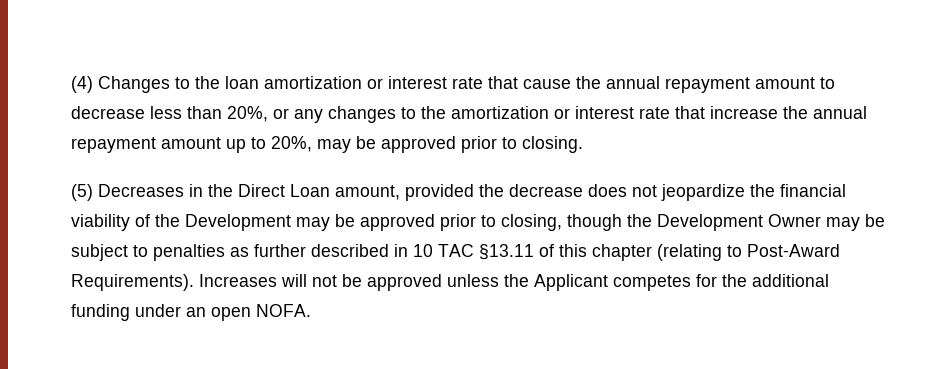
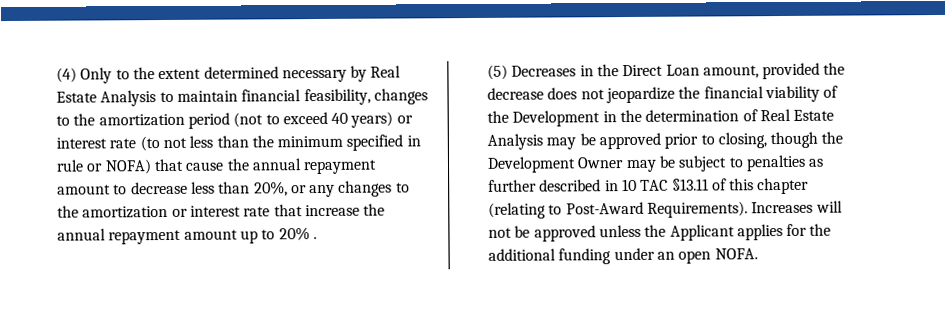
[98,76,484,93] Changes to the loan amortization or interest rate -> [80,65,402,84] [55,88,428,107] [55,111,413,129] [55,134,421,152] [55,159,152,175] Only to the extent determined necessary by Real Estate Analysis to maintain financial feasibility, changes to the amortization period (not to exceed 40 years) or interest rate (to not less than the minimum specified in rule or NOFA)
[271,136,584,153] 20%, may be approved prior to closing. -> [278,227,317,241] 20% .
(292, 222) none -> [602,108,835,123] [486,133,543,150] in the determination of Real Estate Analysis
[613,275,692,291] competes -> [736,224,783,241] applies

